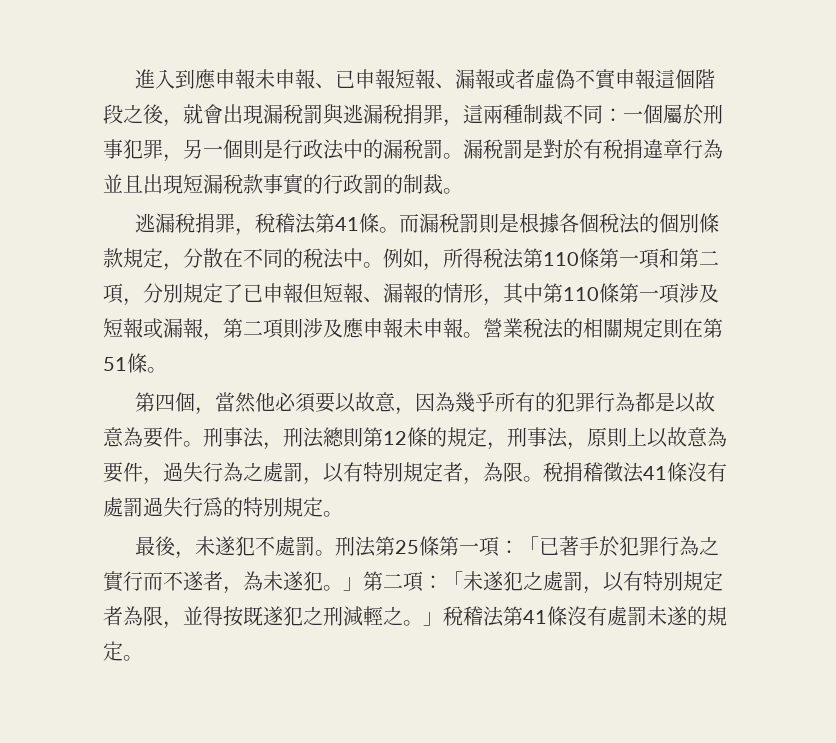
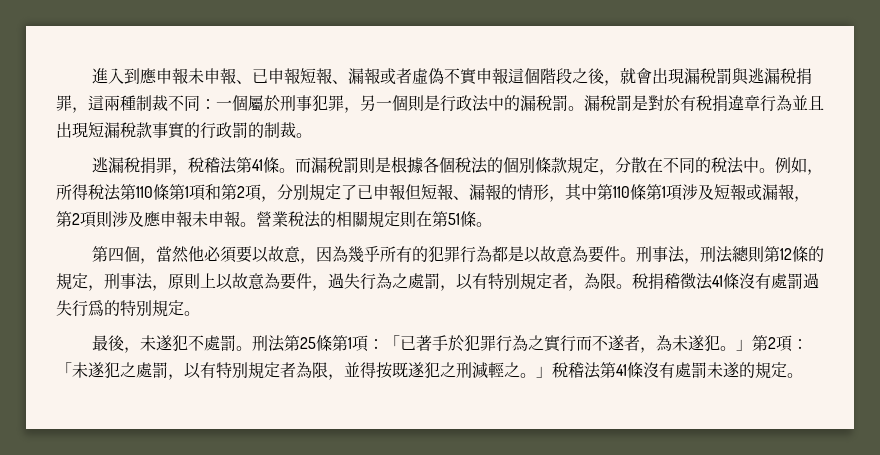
[619,248,719,269] 一項和第二 -> [185,184,245,201] 1項和第2
[639,290,659,301] 一 -> [662,186,666,198] 1
[243,320,263,336] 二 -> [72,213,80,225] 2
[459,543,480,554] 一 -> [347,337,352,349] 1
[383,573,403,589] 二 -> [767,337,776,349] 2

